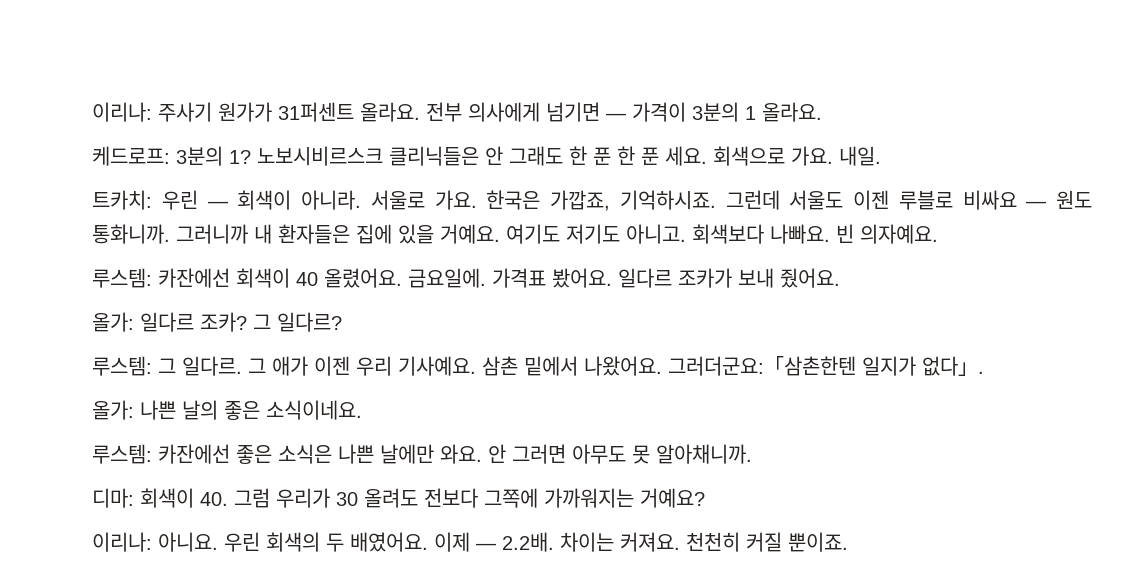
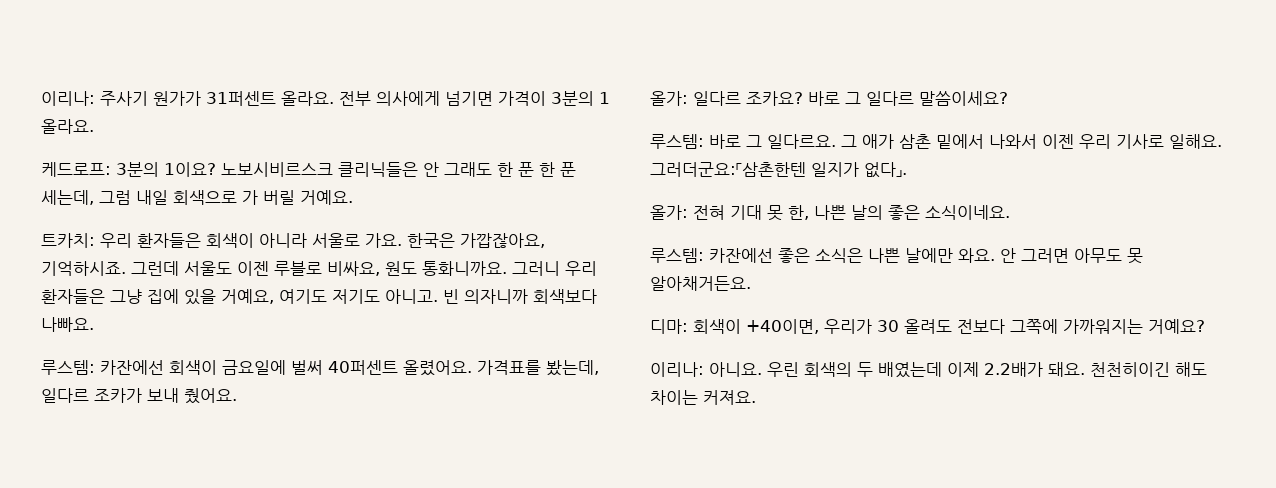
[606,113,626,120] — -> (493, 98) none
[229,150,251,164] 1? -> [164,162,216,177] 1이요?
[665,146,881,166] [92,190,361,210] 세요. 회색으로 가요. 내일. // 트카치: 우린 — 회색이 아니라. -> [41,190,353,205] [41,233,307,248] 세는데, 그럼 내일 회색으로 가 버릴 거예요. // 트카치: 우리 환자들은 회색이 아니라
[550,190,610,211] 가깝죠, -> [460,233,545,248] 가깝잖아요,
[962,190,1092,210] [92,224,350,244] 비싸요 — 원도 통화니까. 그러니까 내 환자들은 -> [327,261,597,276] [41,289,142,304] 비싸요, 원도 통화니까요. 그러니 우리 환자들은 그냥
[440,224,500,244] 거예요. -> [221,289,274,304] 거예요,
(686, 234) none -> [443,289,528,304] 빈 의자니까
[836,224,938,244] 빈 의자예요. -> (94, 324) none
[296,268,612,288] 40 올렸어요. 금요일에. 가격표 봤어요. -> [222,360,599,376] 금요일에 벌써 40퍼센트 올렸어요. 가격표를 봤는데,
[200,312,342,332] [92,356,662,376] 조카? 그 일다르? // 루스템: 그 일다르. 그 애가 이젠 우리 기사예요. 삼촌 밑에서 나왔어요. -> [746,91,1008,106] [650,134,1222,149] 조카요? 바로 그 일다르 말씀이세요? // 루스템: 바로 그 일다르요. 그 애가 삼촌 밑에서 나와서 이젠 우리 기사로 일해요.
(134, 410) none -> [693,205,809,221] 전혀 기대 못 한,
[656,444,752,464] 알아채니까. -> [650,276,751,291] 알아채거든요.
[200,488,270,508] 40. 그럼 -> [746,319,819,334] +40이면,
[350,532,848,552] 배였어요. 이제 — 2.2배. 차이는 커져요. 천천히 커질 뿐이죠. -> [878,362,1207,378] [650,390,756,405] 배였는데 이제 2.2배가 돼요. 천천히이긴 해도 차이는 커져요.

